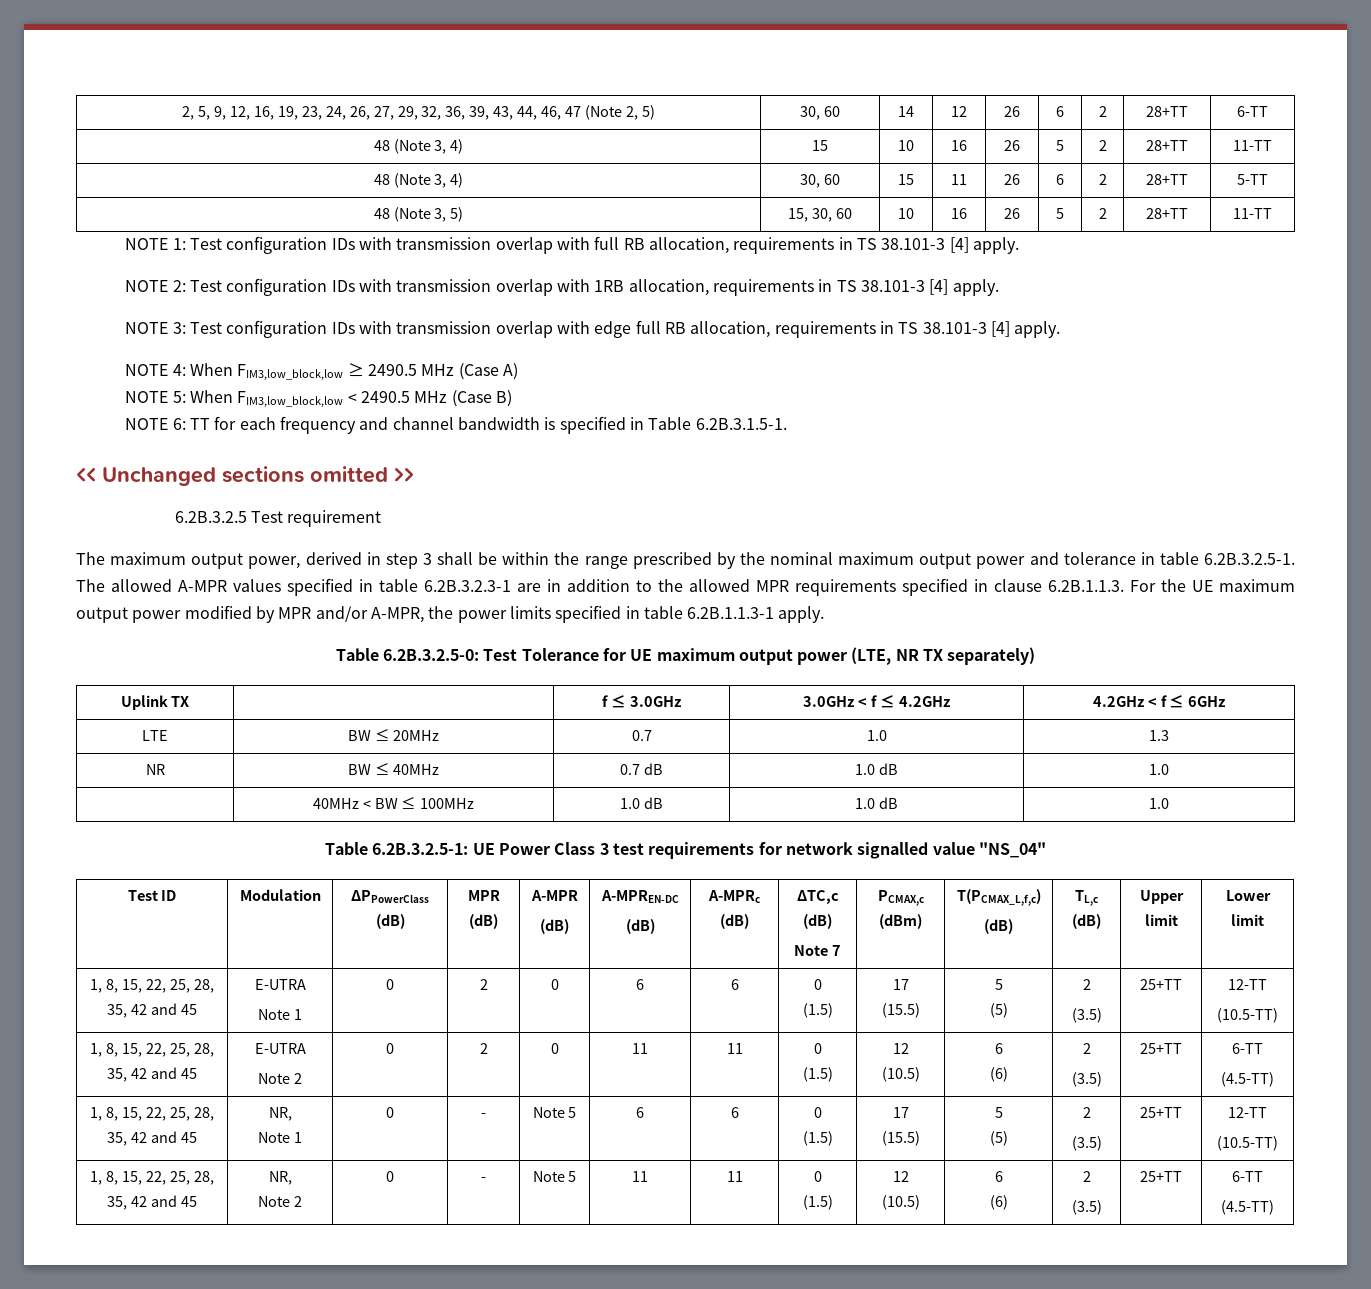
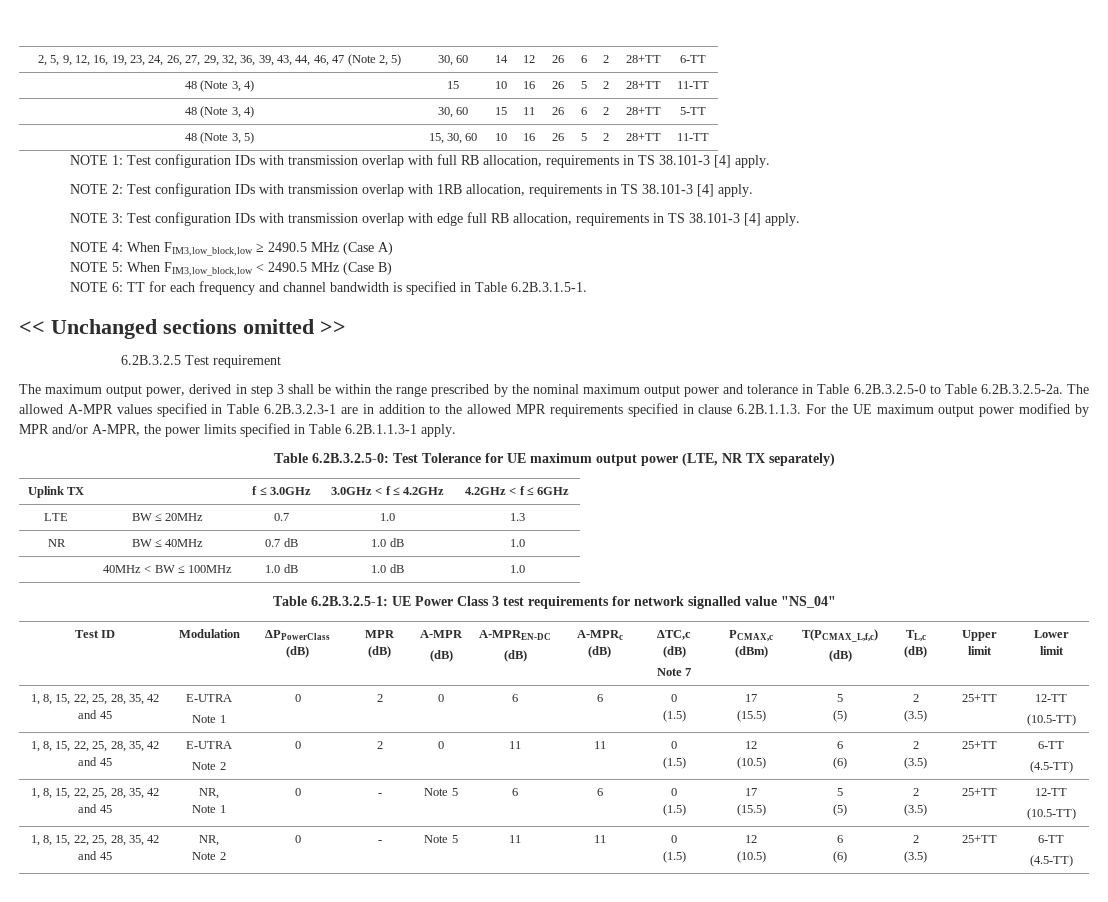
[1159,552,1295,565] table 6.2B.3.2.5-1. -> [817,384,1063,394] Table 6.2B.3.2.5-0 to Table 6.2B.3.2.5-2a.
[379,579,418,592] table -> [227,404,260,414] Table
[643,606,683,619] table -> [309,424,341,434] Table

